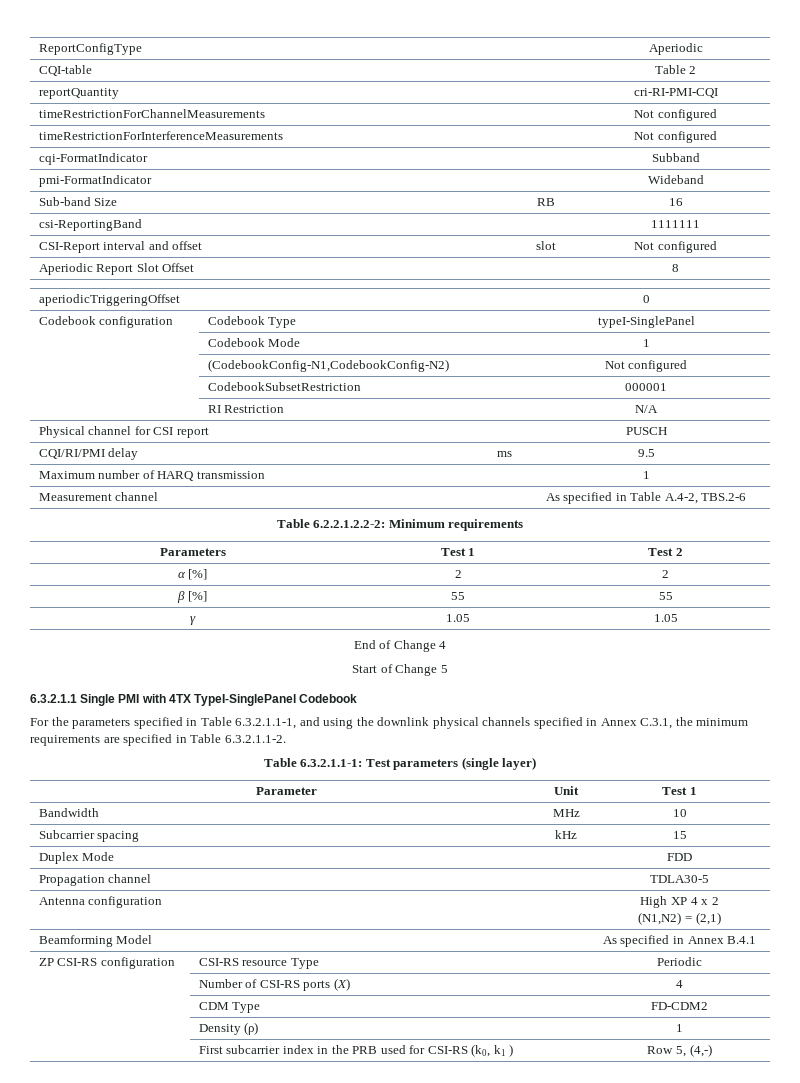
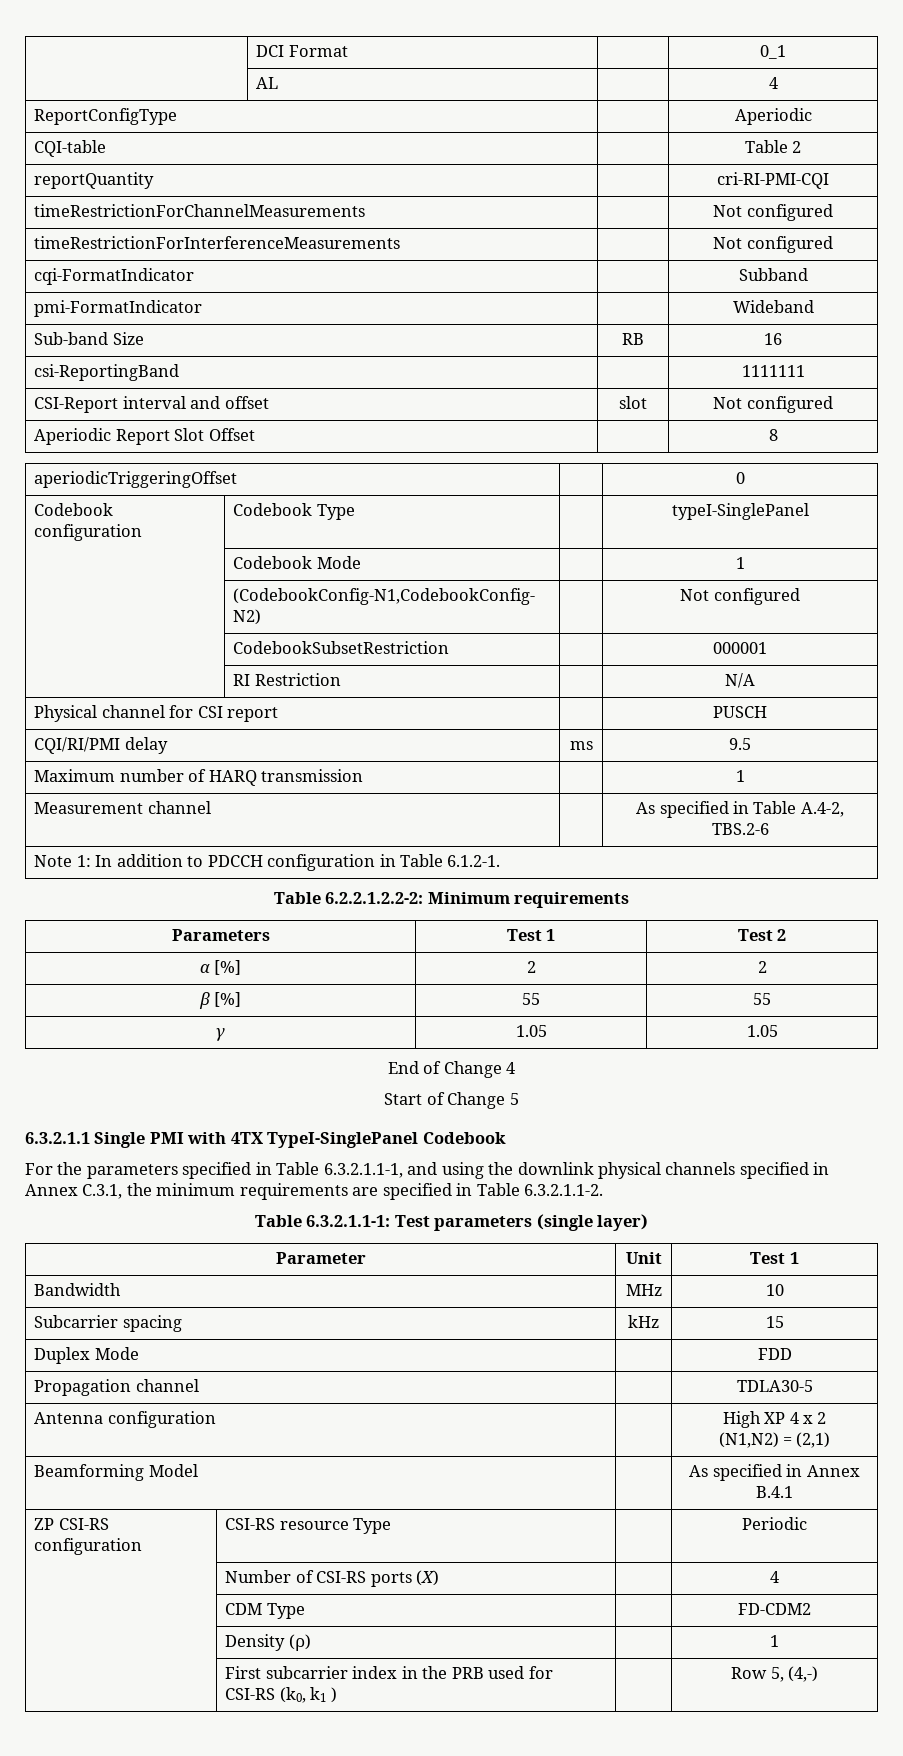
(38, 49) none -> [256,45,348,57] [760,45,786,59] [256,77,279,89] [768,77,778,89] | DCI Format | | 0_1 // | AL | | 4 //
(747, 497) none -> [34,854,501,871] // Note 1: In addition to PDCCH configuration in Table 6.1.2-1.

